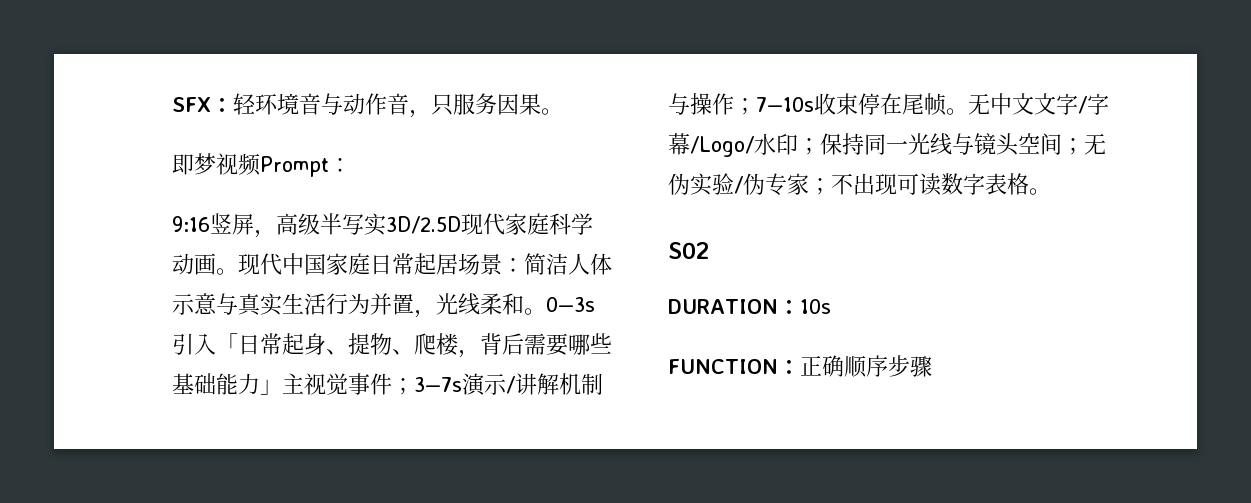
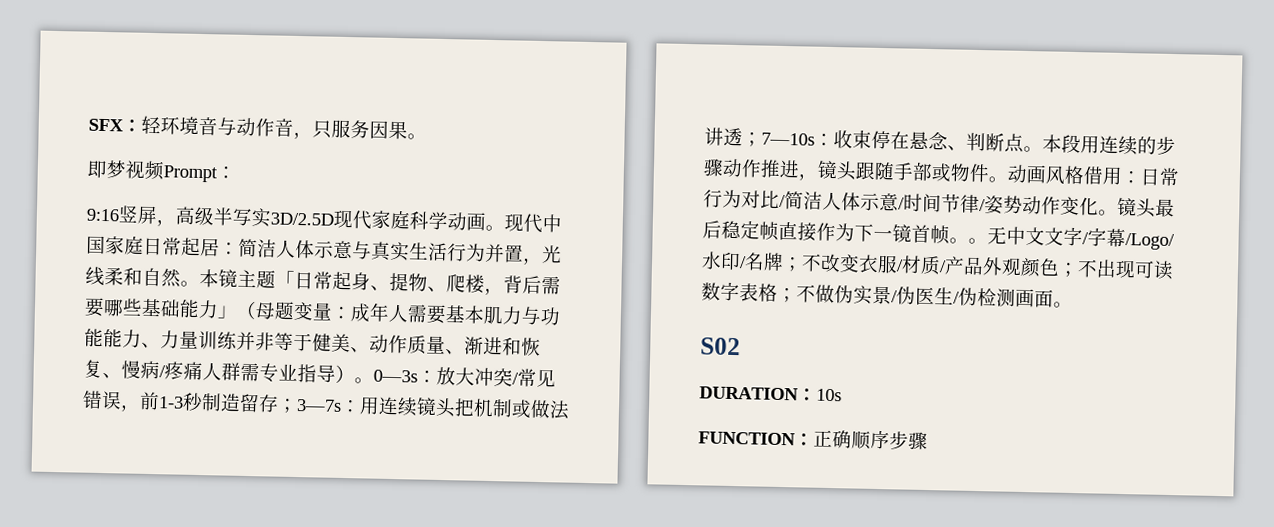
[458,253,502,275] 场景 -> (220, 247) none
[524,297,595,315] [172,333,216,355] 。0—3s引入 -> [142,267,276,289] 自然。本镜主题
[282,373,603,396] [668,93,947,116] 主视觉事件；3—7s演示/讲解机制与操作；7—10s收束停在尾帧 -> [236,300,561,326] [84,328,541,357] [83,359,556,388] [82,390,570,420] [704,127,1176,156] [703,158,1180,187] [703,189,1175,218] [702,220,969,245] （母题变量：成年人需要基本肌力与功能能力、力量训练并非等于健美、动作质量、渐进和恢复、慢病/疼痛人群需专业指导）。0—3s：放大冲突/常见错误，前1-3秒制造留存；3—7s：用连续镜头把机制或做法讲透；7—10s：收束停在悬念、判断点。本段用连续的步骤动作推进，镜头跟随手部或物件。动画风格借用：日常行为对比/简洁人体示意/时间节律/姿势动作变化。镜头最后稳定帧直接作为下一镜首帧。
[798,133,1106,156] [668,173,809,196] ；保持同一光线与镜头空间；无伪实验/伪专家 -> [739,252,1060,278] /名牌；不改变衣服/材质/产品外观颜色
(1029, 184) none -> [777,284,1054,308] ；不做伪实景/伪医生/伪检测画面

